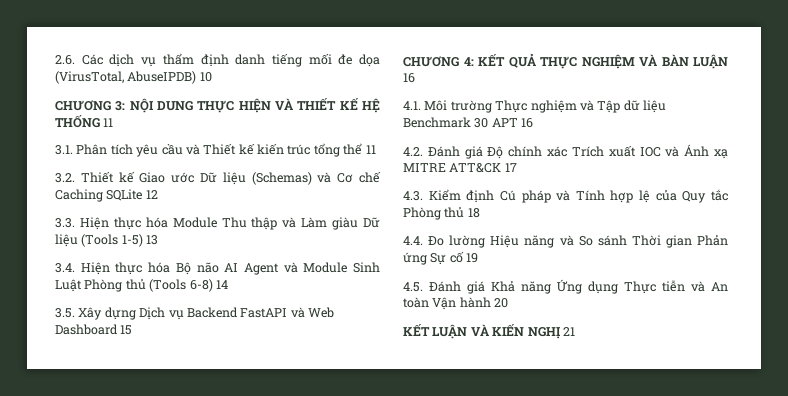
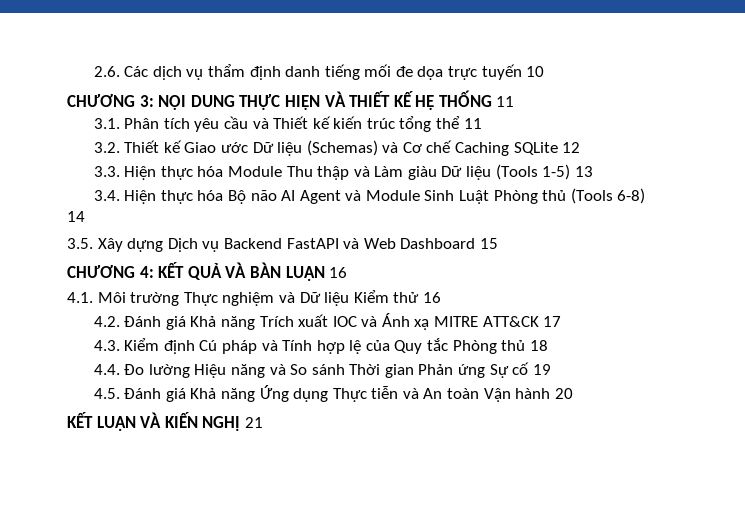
[55,71,197,84] (VirusTotal, AbuseIPDB) -> [448,64,522,80] trực tuyến
[540,54,635,69] THỰC NGHIỆM -> (222, 271) none
[597,100,666,113] [403,117,518,128] Tập dữ liệu Benchmark 30 APT -> [299,290,420,306] Dữ liệu Kiểm thử
[487,146,568,159] Độ chính xác -> [190,316,255,330] Khả năng

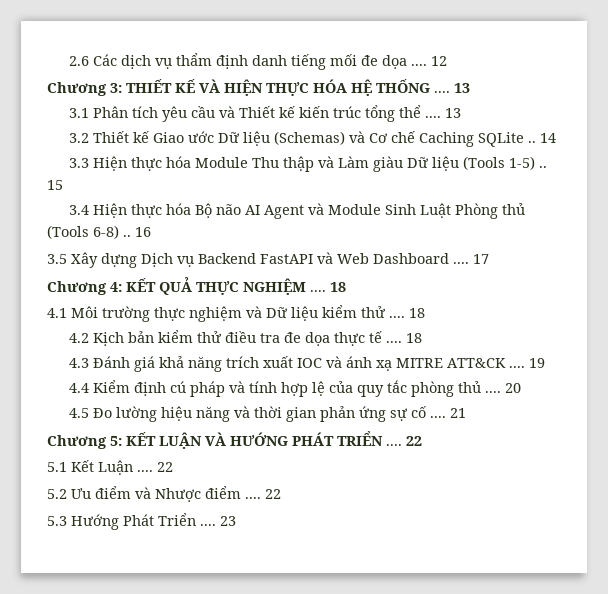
[93,66,120,77] 2.6. -> [68,56,89,66] 2.6
[448,64,545,80] [67,90,515,110] [93,118,120,129] trực tuyến 10 // CHƯƠNG 3: NỘI DUNG THỰC HIỆN VÀ THIẾT KẾ HỆ THỐNG 11 // 3.1. -> [410,56,447,66] [47,79,470,96] [68,108,89,118] .... 12 // Chương 3: THIẾT KẾ VÀ HIỆN THỰC HÓA HỆ THỐNG .... 13 // 3.1
[463,118,482,129] [93,142,120,153] 11 // 3.2. -> [424,108,461,118] [68,133,89,143] .... 13 // 3.2
[562,142,581,153] [93,166,120,177] 12 // 3.3. -> [527,133,556,143] [68,158,89,168] .. 14 // 3.3
[574,166,593,177] [93,190,120,201] 13 // 3.4. -> [538,166,547,168] [47,180,63,190] [68,205,89,215] .. 15 // 3.4
[67,211,85,222] [67,238,93,249] 14 // 3.5. -> [123,227,151,237] [47,254,67,264] .. 16 // 3.5
[479,238,498,249] [67,262,348,281] [67,292,93,303] 15 // CHƯƠNG 4: KẾT QUẢ VÀ BÀN LUẬN 16 // 4.1. -> [453,254,489,264] [47,277,346,295] [47,308,67,318] .... 17 // Chương 4: KẾT QUẢ THỰC NGHIỆM .... 18 // 4.1
[183,292,218,306] Thực -> [154,307,185,321] thực
[353,290,441,303] [93,316,294,330] Kiểm thử 16 // 4.2. Đánh giá Khả năng Trích -> [322,305,425,318] [68,330,422,346] [68,356,259,372] kiểm thử .... 18 // 4.2 Kịch bản kiểm thử điều tra đe dọa thực tế .... 18 // 4.3 Đánh giá khả năng trích
[381,313,410,327] Ánh -> [345,356,372,368] ánh
[543,316,562,327] [93,340,120,351] 17 // 4.3. -> [508,358,545,368] [68,383,89,393] .... 19 // 4.4
[199,340,218,351] Cú -> [169,381,186,393] cú
[282,340,313,351] Tính -> [248,381,277,393] tính
[394,338,548,354] [93,364,120,375] Quy tắc Phòng thủ 18 // 4.4. -> [356,380,521,397] [68,408,89,418] quy tắc phòng thủ .... 20 // 4.5
[194,364,227,378] Hiệu -> [160,406,192,421] hiệu
[290,362,551,378] [93,385,573,402] [67,412,263,431] So sánh Thời gian Phản ứng Sự cố 19 // 4.5. Đánh giá Khả năng Ứng dụng Thực tiễn và An toàn Vận hành 20 // KẾT LUẬN VÀ KIẾN NGHỊ 21 -> [253,406,466,422] [47,431,422,449] [47,460,173,475] [47,486,281,502] [47,513,236,530] thời gian phản ứng sự cố .... 21 // Chương 5: KẾT LUẬN VÀ HƯỚNG PHÁT TRIỂN .... 22 // 5.1 Kết Luận .... 22 // 5.2 Ưu điểm và Nhược điểm .... 22 // 5.3 Hướng Phát Triển .... 23

